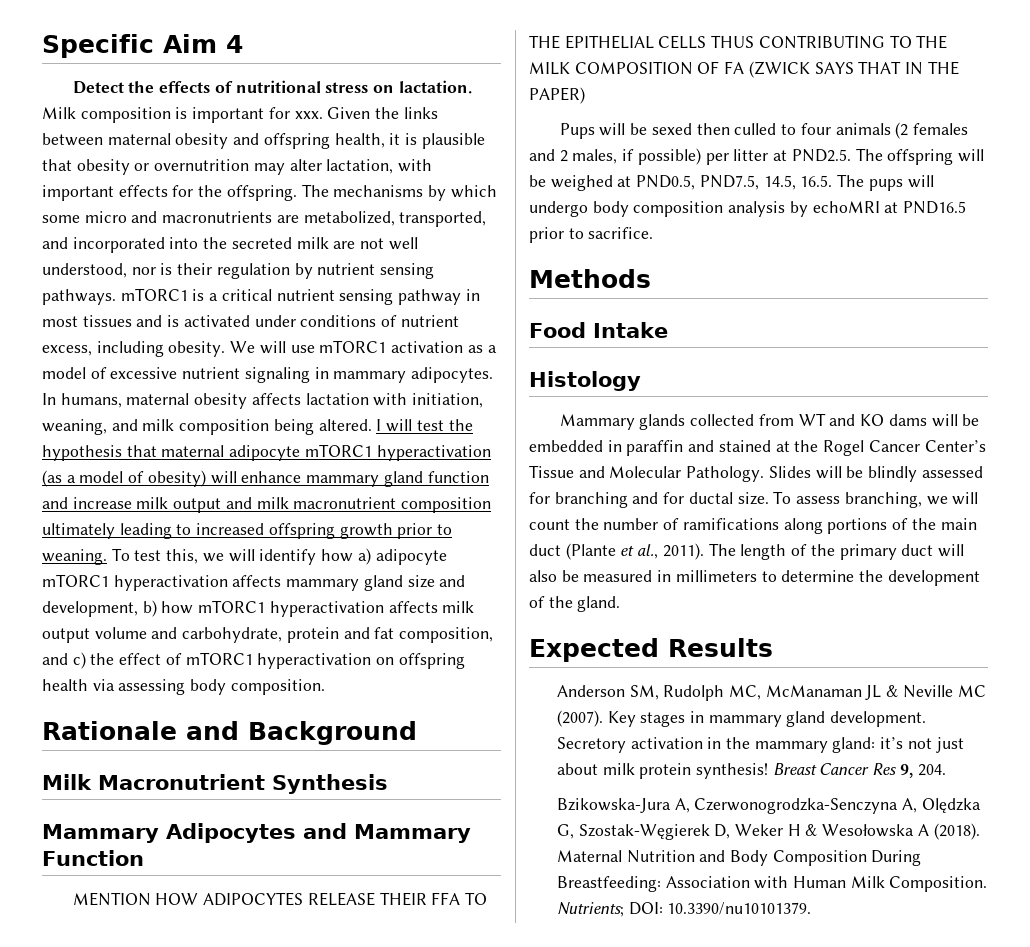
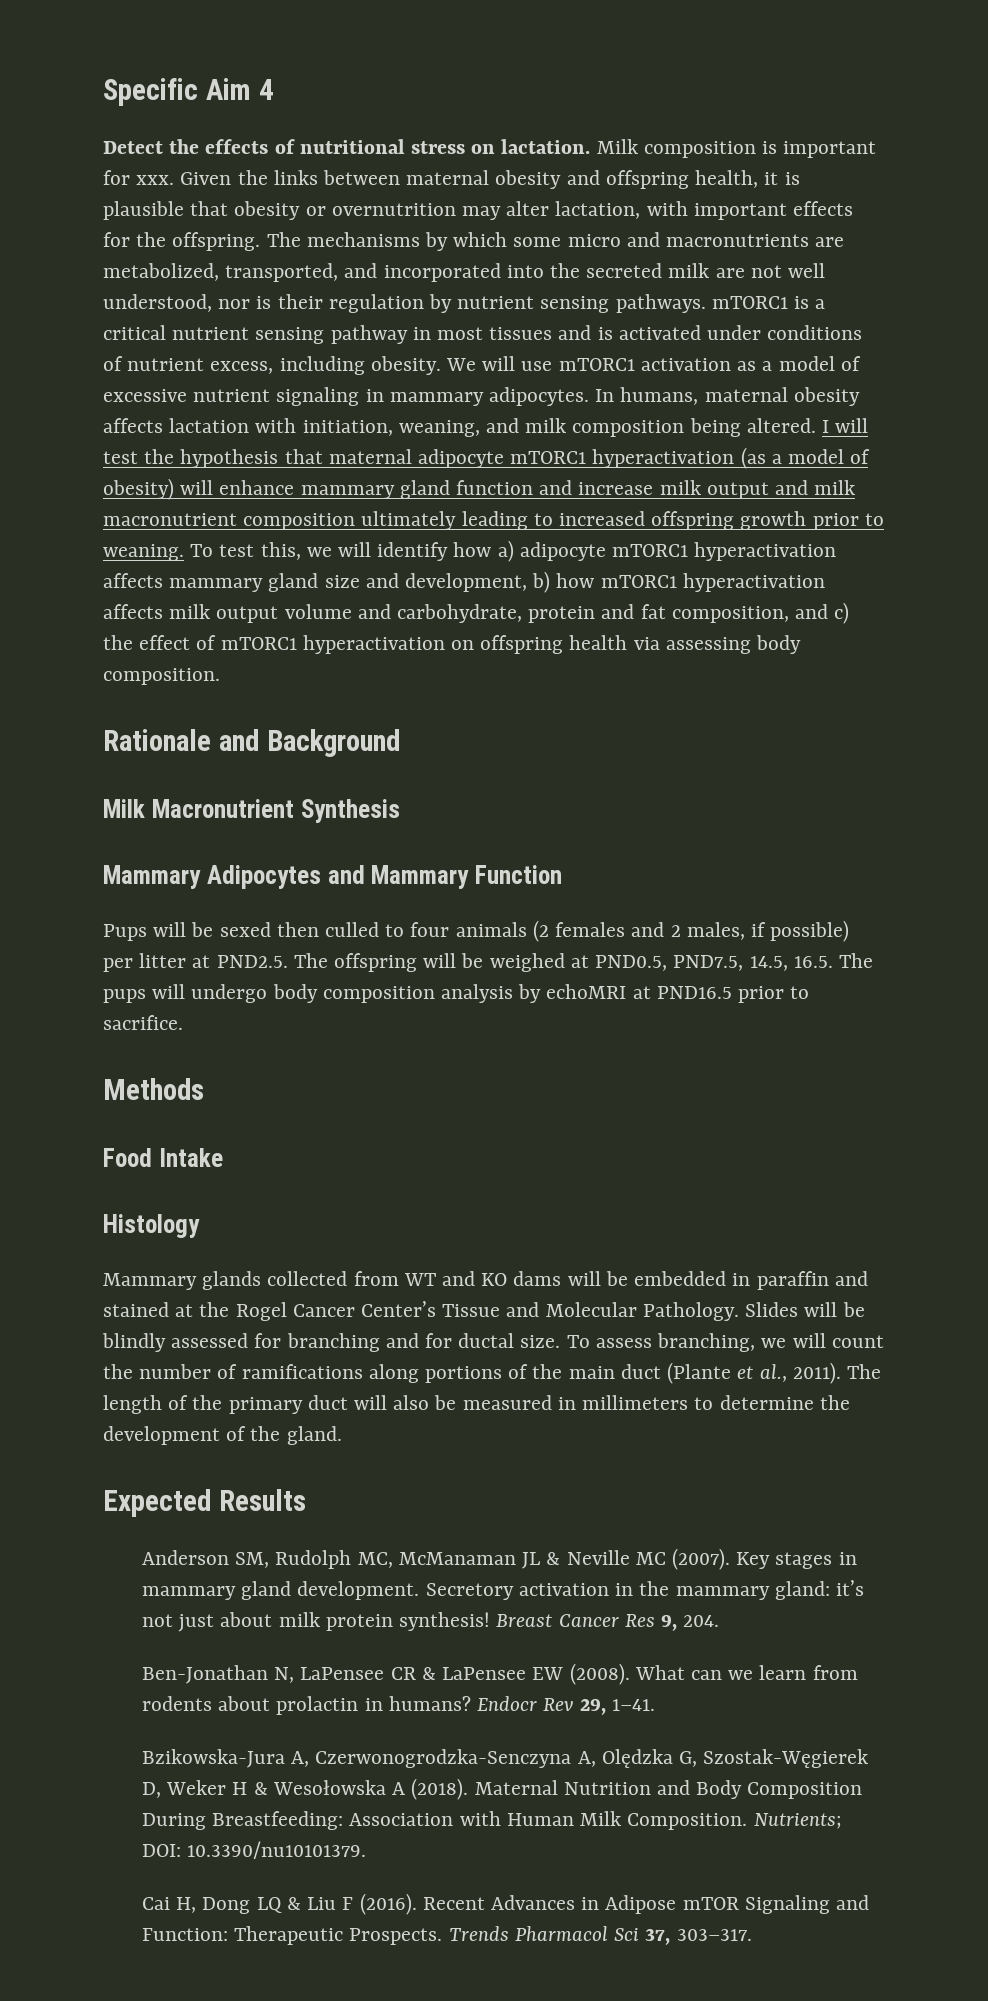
[72,892,488,906] [529,35,948,49] [529,61,959,78] [529,87,585,104] // MENTION HOW ADIPOCYTES RELEASE THEIR FFA TO THE EPITHELIAL CELLS THUS CONTRIBUTING TO THE MILK COMPOSITION OF FA (ZWICK SAYS THAT IN THE PAPER) -> (562, 874) none
(946, 770) none -> [142,1663,858,1685] [142,1696,655,1715] // Ben-Jonathan N, LaPensee CR & LaPensee EW (2008). What can we learn from rodents about prolactin in humans? Endocr Rev 29, 1–41.
(812, 908) none -> [142,1893,870,1915] [142,1926,752,1945] // Cai H, Dong LQ & Liu F (2016). Recent Advances in Adipose mTOR Signaling and Function: Therapeutic Prospects. Trends Pharmacol Sci 37, 303–317.

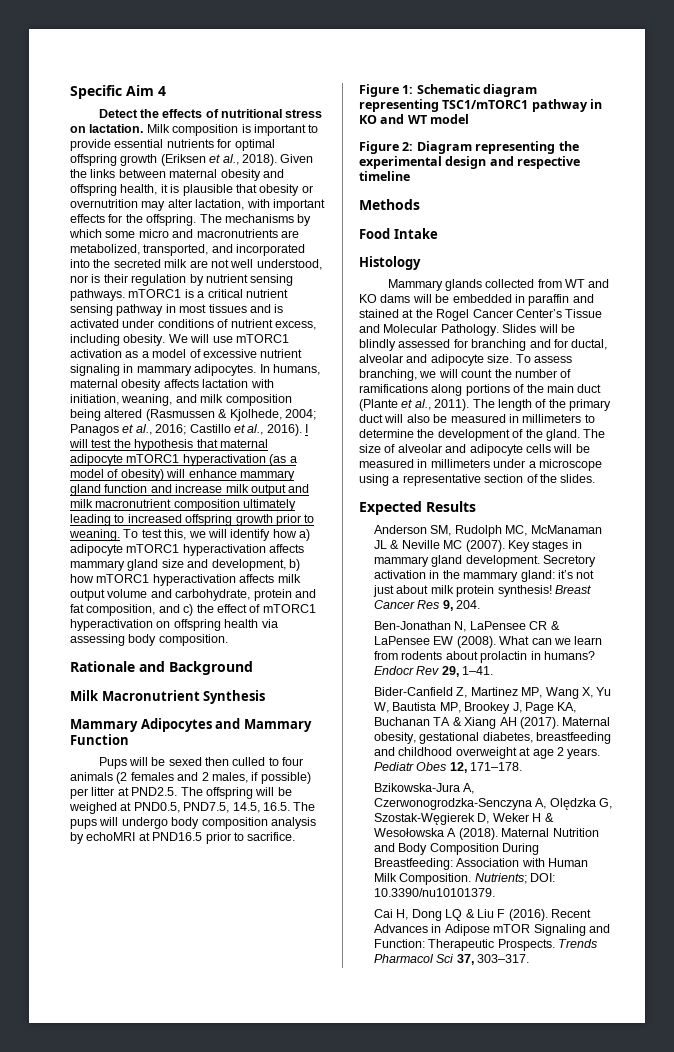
[103,170,175,185] for xxx. -> [308,124,319,133] [70,139,275,151] [70,154,277,166] to provide essential nutrients for optimal offspring growth (Eriksen et al., 2018).
[746,418,816,433] altered. -> [104,409,316,421] [70,424,302,436] altered (Rasmussen & Kjolhede, 2004; Panagos et al., 2016; Castillo et al., 2016).
(183, 1022) none -> [359,84,538,97] [359,99,603,112] [359,114,470,124] [359,141,579,154] [359,156,581,169] [359,171,410,181] // Figure 1: Schematic diagram representing TSC1/mTORC1 pathway in KO and WT model // Figure 2: Diagram representing the experimental design and respective timeline
[458,1333,515,1348] ductal -> [571,339,608,350] [359,354,484,366] ductal, alveolar and adipocyte
(342, 1435) none -> [583,429,606,438] [359,444,590,456] [359,459,602,471] [359,474,596,486] The size of alveolar and adipocyte cells will be measured in millimeters under a microscope using a representative section of the slides.
(655, 1705) none -> [374,687,612,699] [374,702,577,714] [374,717,611,729] [374,732,612,744] [374,747,601,759] [374,762,523,773] // Bider-Canfield Z, Martinez MP, Wang X, Yu W, Bautista MP, Brookey J, Page KA, Buchanan TA & Xiang AH (2017). Maternal obesity, gestational diabetes, breastfeeding and childhood overweight at age 2 years. Pediatr Obes 12, 171–178.

